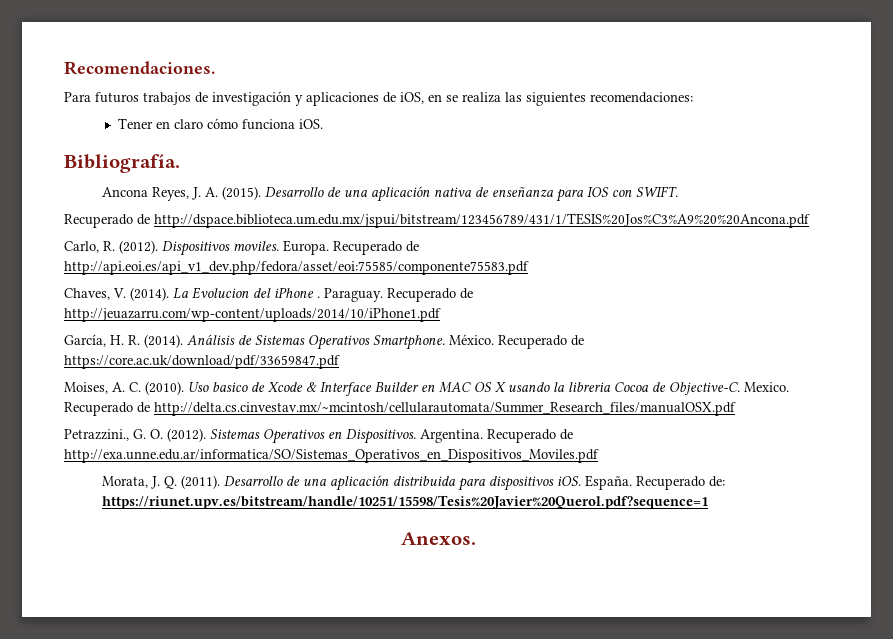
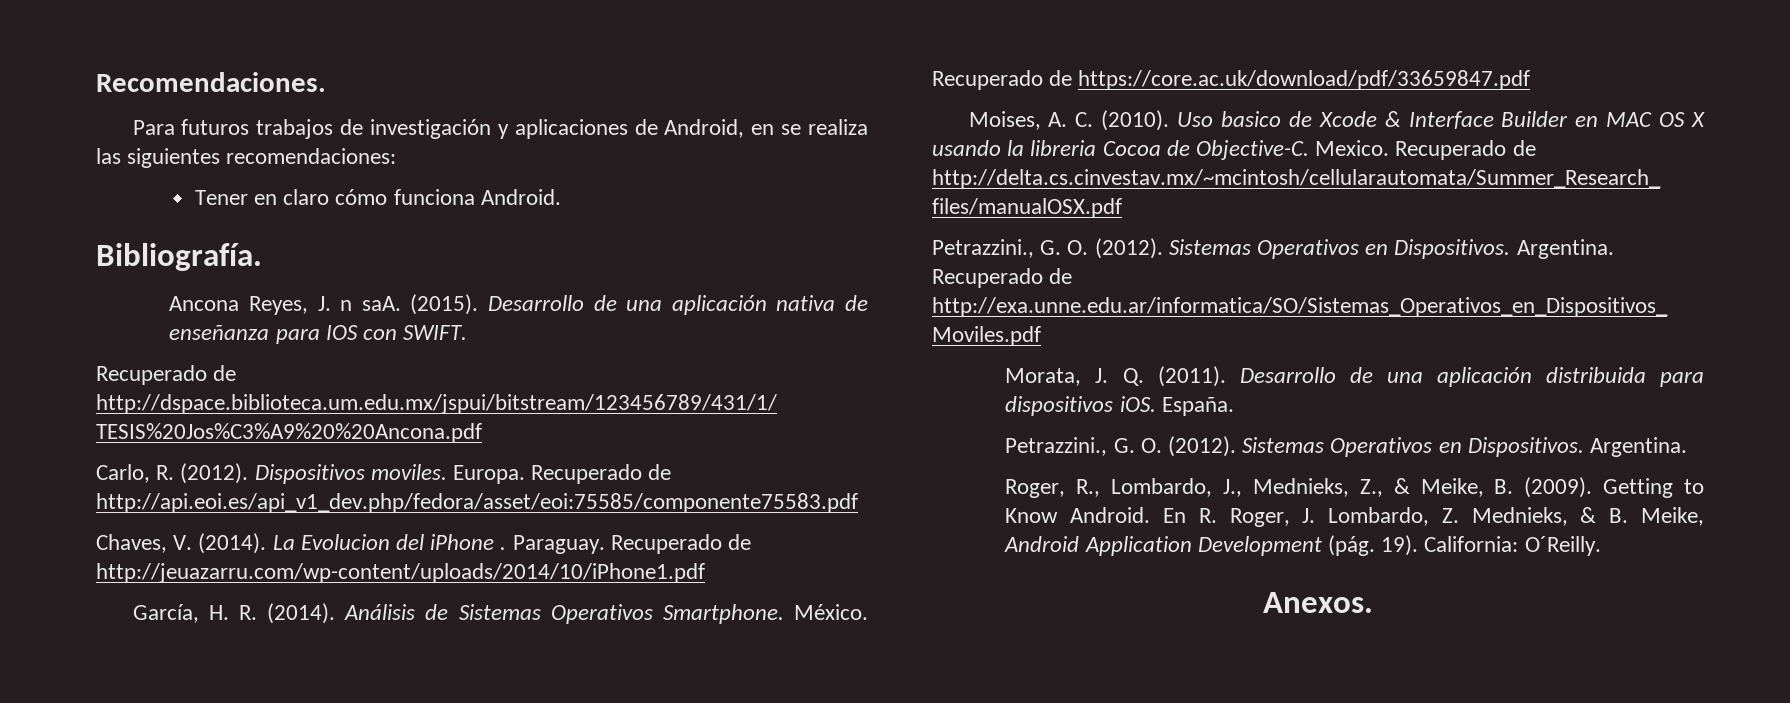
[400,92,424,104] iOS, -> [664,119,745,138] Android,
[299,119,324,129] iOS. -> [480,189,561,205] Android.
[205,187,219,197] A. -> [340,296,401,311] n saA.
[636,476,726,490] [102,495,709,509] Recuperado de: https://riunet.upv.es/bitstream/handle/10251/15598/Tesis%20Javier%20Querol.pdf?sequence=1 -> [1005,436,1688,457] [1005,477,1704,498] [1005,507,1704,527] [1004,535,1601,556] // Petrazzini., G. O. (2012). Sistemas Operativos en Dispositivos. Argentina. // Roger, R., Lombardo, J., Mednieks, Z., & Meike, B. (2009). Getting to Know Android. En R. Roger, J. Lombardo, Z. Mednieks, & B. Meike, Android Application Development (pág. 19). California: O´Reilly.

